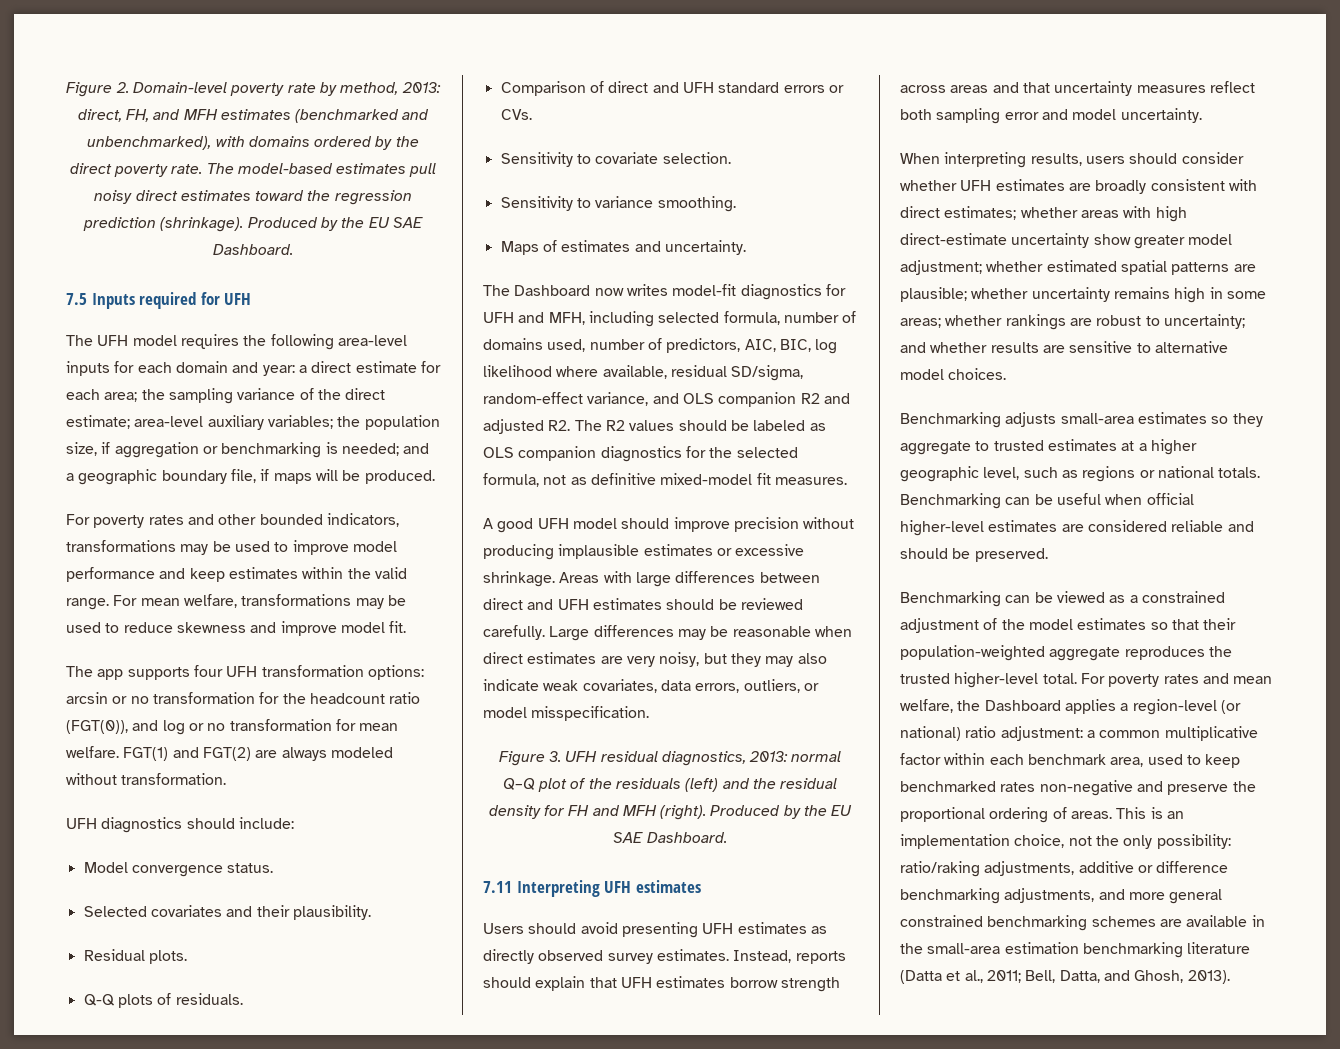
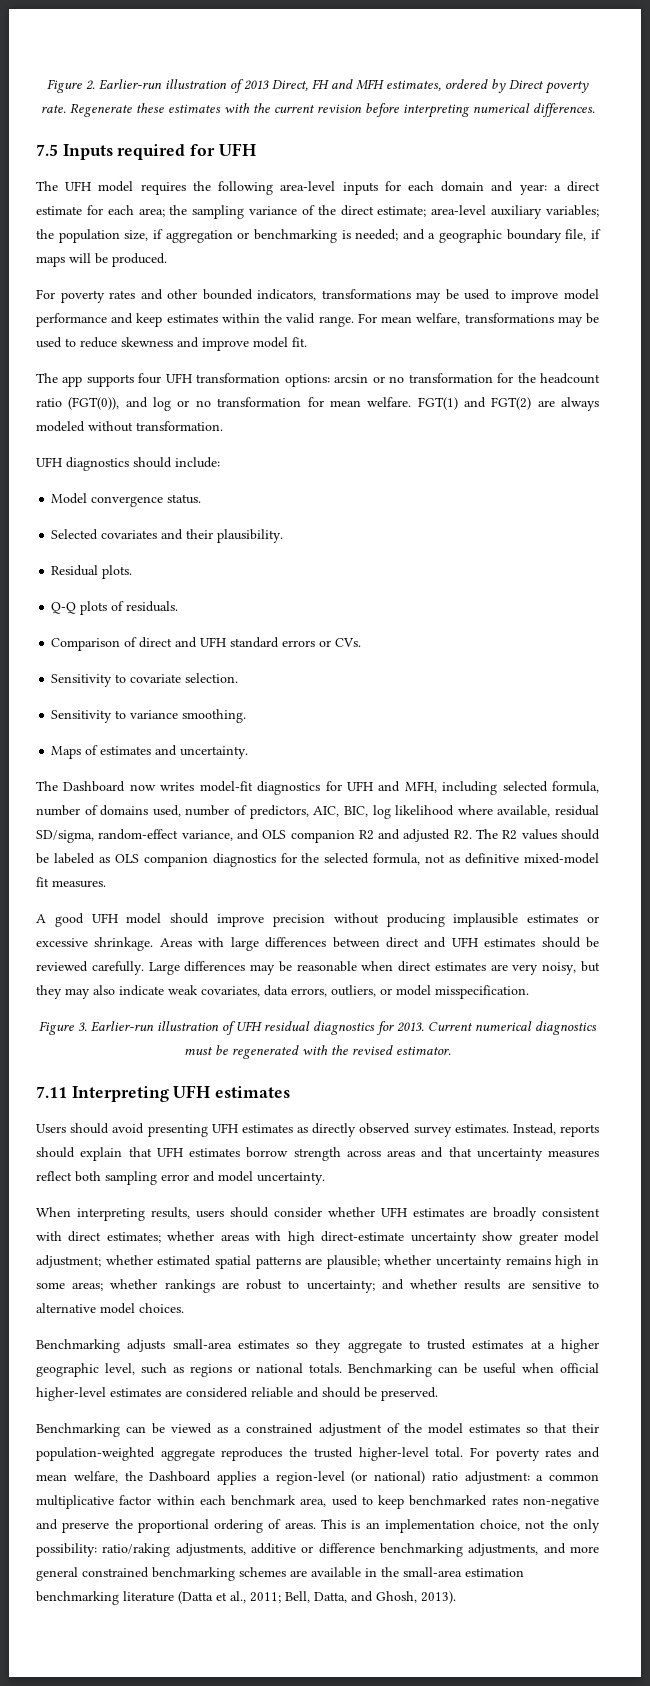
[133,82,441,96] [77,109,430,123] [87,136,419,150] [69,163,437,177] [94,190,412,205] [83,217,423,232] [213,244,293,255] Domain-level poverty rate by method, 2013: direct, FH, and MFH estimates (benchmarked and unbenchmarked), with domains ordered by the direct poverty rate. The model-based estimates pull noisy direct estimates toward the regression prediction (shrinkage). Produced by the EU SAE Dashboard. -> [99,79,589,94] [40,103,595,118] Earlier-run illustration of 2013 Direct, FH and MFH estimates, ordered by Direct poverty rate. Regenerate these estimates with the current revision before interpreting numerical differences.
[565,751,842,766] [502,778,838,792] [488,805,853,820] [613,832,727,843] UFH residual diagnostics, 2013: normal Q–Q plot of the residuals (left) and the residual density for FH and MFH (right). Produced by the EU SAE Dashboard. -> [91,1021,597,1035] [184,1045,451,1059] Earlier-run illustration of UFH residual diagnostics for 2013. Current numerical diagnostics must be regenerated with the revised estimator.

